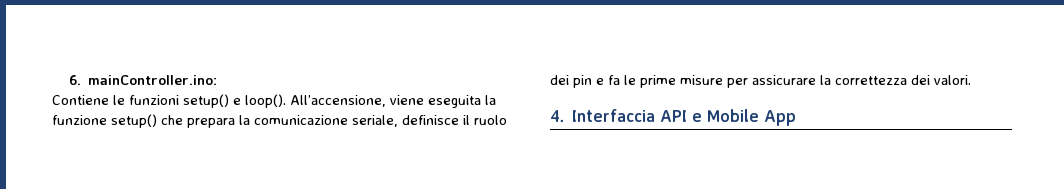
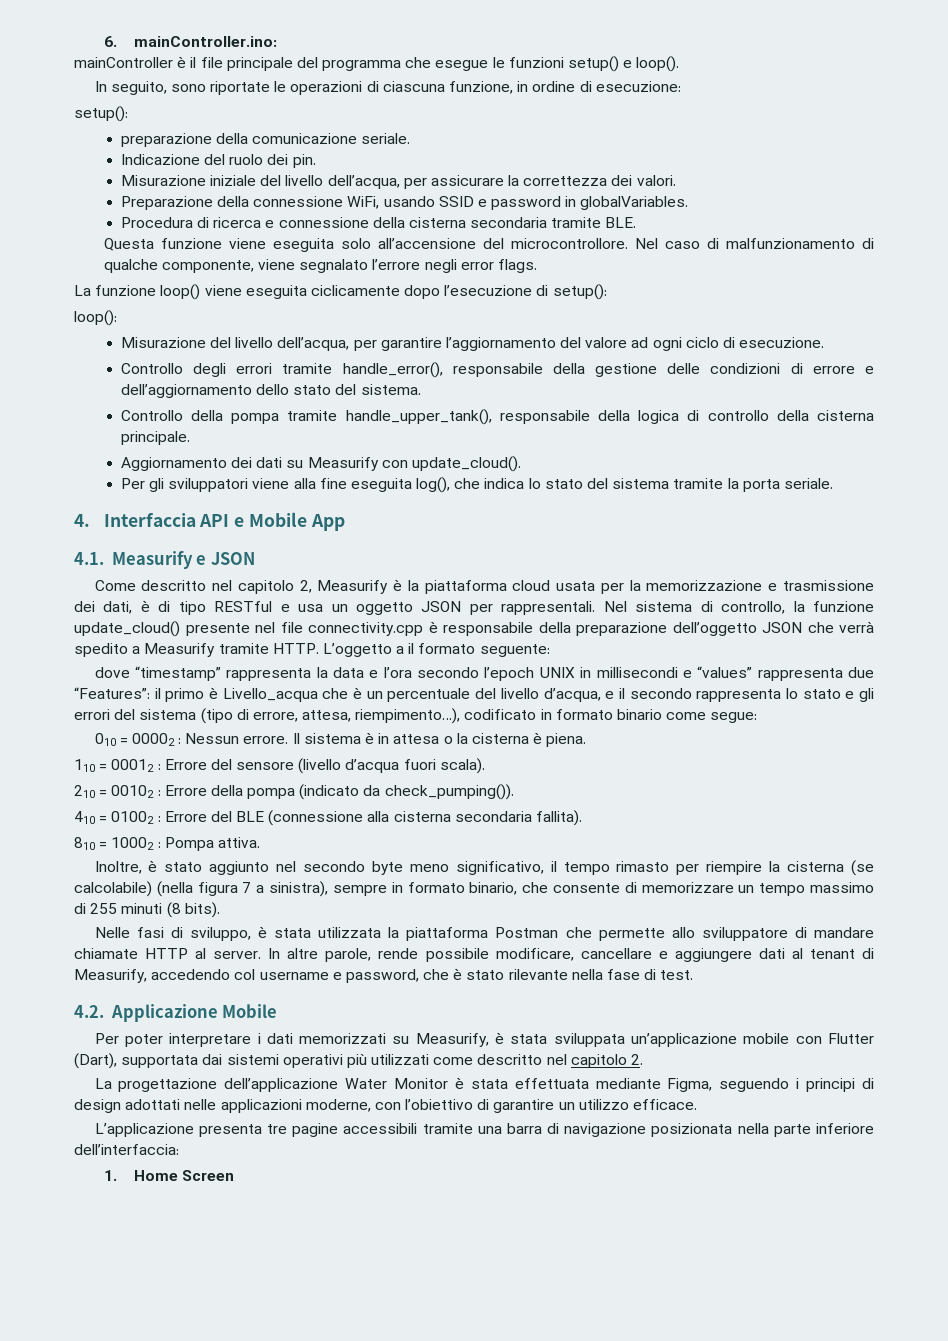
[52,95,109,105] Contiene -> [74,56,489,71] mainController è il file principale del programma che esegue
[290,95,496,108] [52,114,507,128] [550,75,723,88] All’accensione, viene eseguita la funzione setup() che prepara la comunicazione seriale, definisce il ruolo dei pin e fa le prime misure -> [94,81,681,95] [74,106,128,122] [120,133,411,147] [120,154,316,168] [120,175,400,189] // In seguito, sono riportate le operazioni di ciascuna funzione, in ordine di esecuzione: // setup(): // preparazione della comunicazione seriale. // Indicazione del ruolo dei pin. // Misurazione iniziale del livello dell’acqua,
(971, 80) none -> [120,196,689,210] [120,217,637,228] [103,238,875,252] [103,259,538,273] [74,284,607,300] [74,310,117,326] [120,337,825,351] [120,362,874,378] [120,384,421,398] [120,409,875,425] [120,431,190,445] [120,456,521,472] [120,477,833,493] // Preparazione della connessione WiFi, usando SSID e password in globalVariables. // Procedura di ricerca e connessione della cisterna secondaria tramite BLE. // Questa funzione viene eseguita solo all’accensione del microcontrollore. Nel caso di malfunzionamento di qualche componente, viene segnalato l’errore negli error flags. // La funzione loop() viene eseguita ciclicamente dopo l’esecuzione di setup(): // loop(): // Misurazione del livello dell’acqua, per garantire l’aggiornamento del valore ad ogni ciclo di esecuzione. // Controllo degli errori tramite handle_error(), responsabile della gestione delle condizioni di errore e dell’aggiornamento dello stato del sistema. // Controllo della pompa tramite handle_upper_tank(), responsabile della logica di controllo della cisterna principale. // Aggiornamento dei dati su Measurify con update_cloud(). // Per gli sviluppatori viene alla fine eseguita log(), che indica lo stato del sistema tramite la porta seriale.
(797, 118) none -> [74,551,255,569] [94,579,874,594] [74,600,875,615] [74,621,874,637] [74,643,550,657] [94,666,874,681] [74,687,875,702] [74,708,758,724] [94,732,587,747] [74,758,485,774] [74,784,514,800] [74,810,583,826] [74,837,260,851] [94,860,874,876] [74,881,874,897] [74,902,220,918] [94,926,874,941] [74,948,874,962] [74,968,694,983] [74,1004,278,1022] [94,1032,874,1047] [74,1053,644,1069] [94,1077,874,1092] [74,1099,698,1113] [94,1123,874,1137] [74,1144,179,1155] [103,1170,234,1181] // 4.1. Measurify e JSON // Come descritto nel capitolo 2, Measurify è la piattaforma cloud usata per la memorizzazione e trasmissione dei dati, è di tipo RESTful e usa un oggetto JSON per rappresentali. Nel sistema di controllo, la funzione update_cloud() presente nel file connectivity.cpp è responsabile della preparazione dell’oggetto JSON che verrà spedito a Measurify tramite HTTP. L’oggetto a il formato seguente: // dove “timestamp” rappresenta la data e l’ora secondo l’epoch UNIX in millisecondi e “values” rappresenta due “Features”: il primo è Livello_acqua che è un percentuale del livello d’acqua, e il secondo rappresenta lo stato e gli errori del sistema (tipo di errore, attesa, riempimento…), codificato in formato binario come segue: // 010 = 00002 : Nessun errore. Il sistema è in attesa o la cisterna è piena. // 110 = 00012 : Errore del sensore (livello d’acqua fuori scala). // 210 = 00102 : Errore della pompa (indicato da check_pumping()). // 410 = 01002 : Errore del BLE (connessione alla cisterna secondaria fallita). // 810 = 10002 : Pompa attiva. // Inoltre, è stato aggiunto nel secondo byte meno significativo, il tempo rimasto per riempire la cisterna (se calcolabile) (nella figura 7 a sinistra), sempre in formato binario, che consente di memorizzare un tempo massimo di 255 minuti (8 bits). // Nelle fasi di sviluppo, è stata utilizzata la piattaforma Postman che permette allo sviluppatore di mandare chiamate HTTP al server. In altre parole, rende possibile modificare, cancellare e aggiungere dati al tenant di Measurify, accedendo col username e password, che è stato rilevante nella fase di test. // 4.2. Applicazione Mobile // Per poter interpretare i dati memorizzati su Measurify, è stata sviluppata un’applicazione mobile con Flutter (Dart), supportata dai sistemi operativi più utilizzati come descritto nel capitolo 2. // La progettazione dell’applicazione Water Monitor è stata effettuata mediante Figma, seguendo i principi di design adottati nelle applicazioni moderne, con l’obiettivo di garantire un utilizzo efficace. // L’applicazione presenta tre pagine accessibili tramite una barra di navigazione posizionata nella parte inferiore dell’interfaccia: // 1. Home Screen

